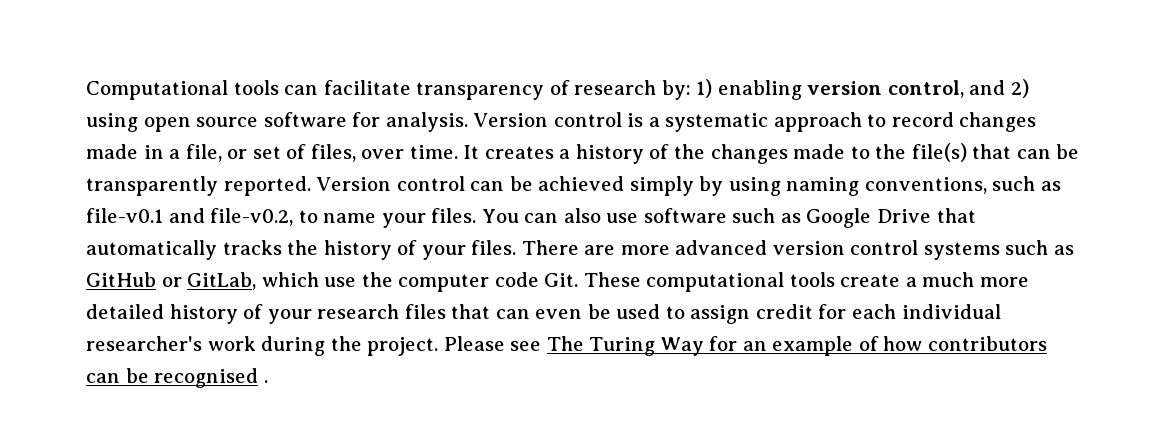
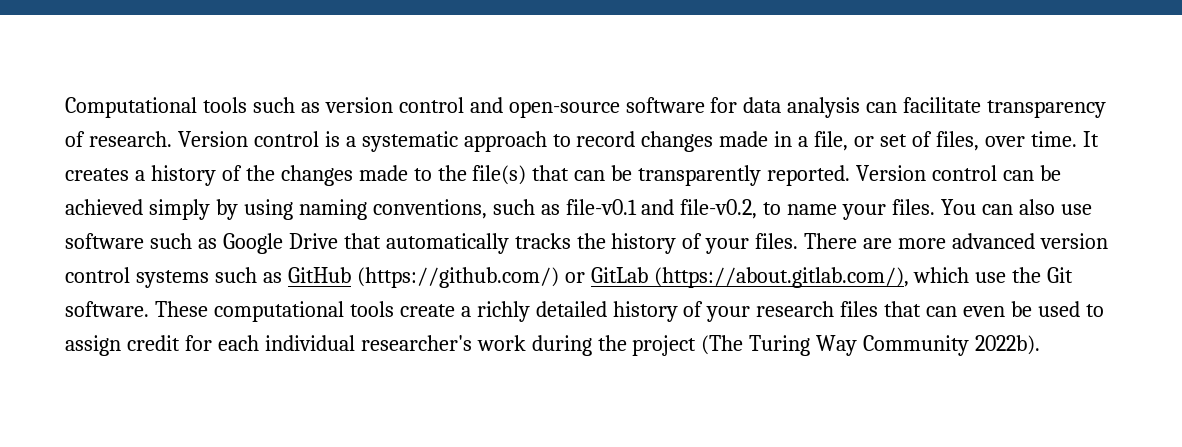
[284,79,1029,100] [86,112,468,132] can facilitate transparency of research by: 1) enabling version control, and 2) using open source software for analysis. -> [252,97,1107,118] [65,131,172,147] such as version control and open-source software for data analysis can facilitate transparency of research.
[161,272,579,292] or GitLab, which use the computer code Git. -> [356,267,1074,288] [65,301,149,317] (https://github.com/) or GitLab (https://about.gitlab.com/), which use the Git software.
[922,272,1030,287] much more -> [476,301,530,322] richly
[367,336,1047,356] [86,368,268,388] project. Please see The Turing Way for an example of how contributors can be recognised . -> [632,335,1041,356] project (The Turing Way Community 2022b).

